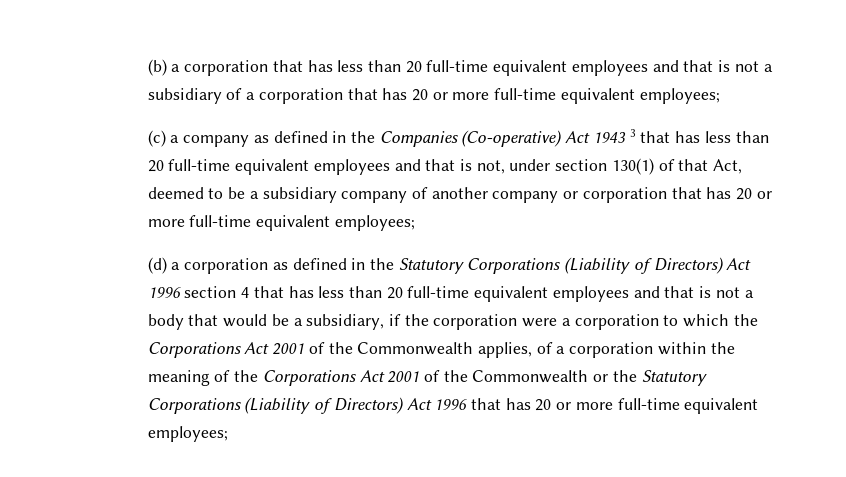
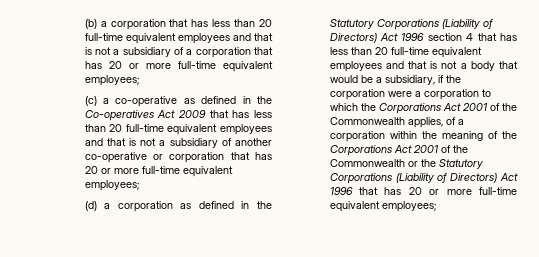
[183,129,636,147] company as defined in the Companies (Co-operative) Act 1943 3 -> [115,96,273,107] [84,110,207,121] co-operative as defined in the Co-operatives Act 2009
[476,158,743,175] [147,187,408,203] not, under section 130(1) of that Act, deemed to be a subsidiary company -> [140,138,218,148] not a subsidiary
[492,191,559,203] company -> [84,152,147,163] co-operative

